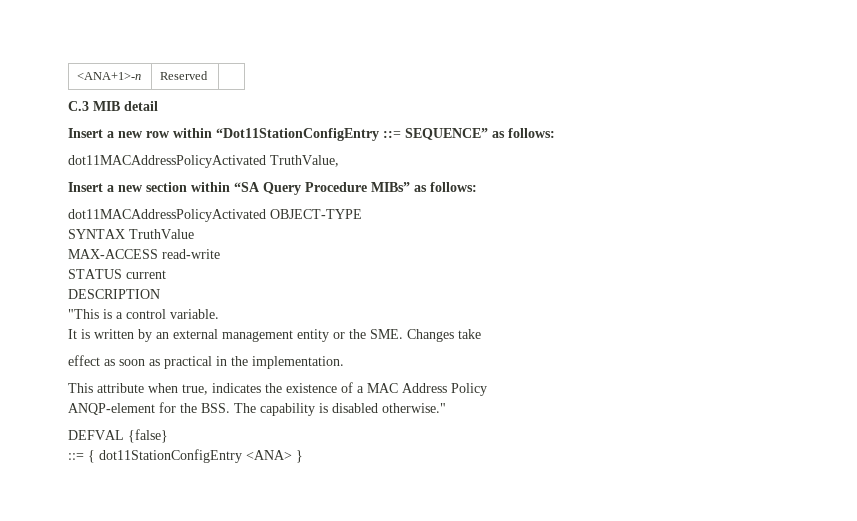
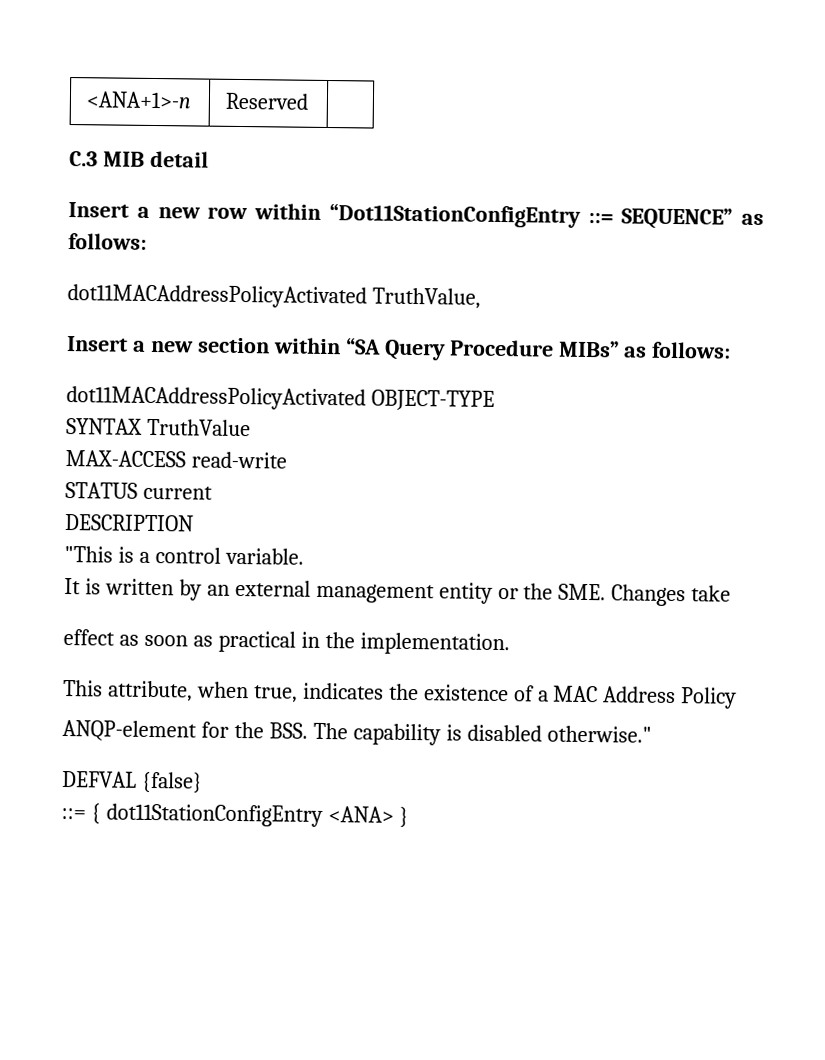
[97,383,144,393] attribute -> [107,680,193,702] attribute,

